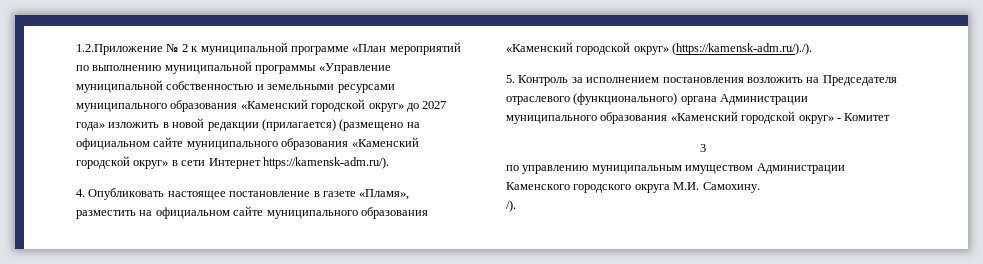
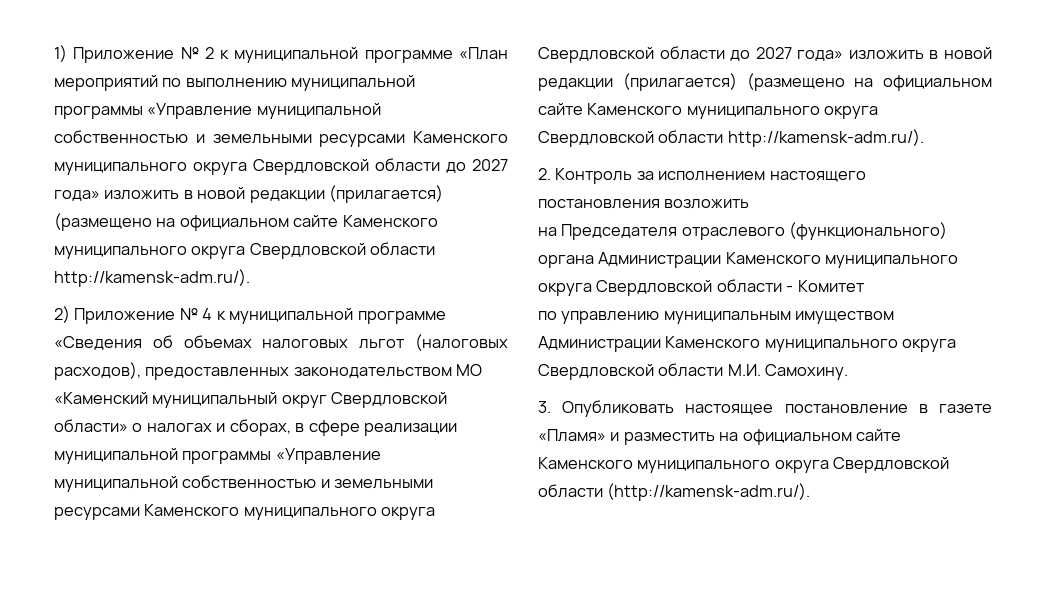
[76,44,163,55] 1.2.Приложение -> [54,45,175,63] 1) Приложение
[76,99,404,112] муниципального образования «Каменский городской округ» -> [413,131,508,143] [54,158,440,175] Каменского муниципального округа Свердловской области
[186,137,419,150] [76,156,389,169] [76,188,410,200] [76,206,428,219] [506,42,813,55] [506,75,515,83] муниципального образования «Каменский городской округ» в сети Интернет https://kamensk-adm.ru/). // 4. Опубликовать настоящее постановление в газете «Пламя», разместить на официальном сайте муниципального образования «Каменский городской округ» (https://kamensk-adm.ru/)./). // 5. -> [342,215,438,227] [54,242,436,259] [54,269,250,287] [54,306,446,324] [54,334,509,351] [54,362,483,380] [54,392,448,408] [54,419,458,436] [54,448,381,464] [54,475,434,492] [54,504,436,520] [538,46,992,63] [538,73,992,91] [538,103,879,119] [538,129,924,147] [538,168,551,180] Каменского муниципального округа Свердловской области http://kamensk-adm.ru/). // 2) Приложение № 4 к муниципальной программе «Сведения об объемах налоговых льгот (налоговых расходов), предоставленных законодательством МО «Каменский муниципальный округ Свердловской области» о налогах и сборах, в сфере реализации муниципальной программы «Управление муниципальной собственностью и земельными ресурсами Каменского муниципального округа Свердловской области до 2027 года» изложить в новой редакции (прилагается) (размещено на официальном сайте Каменского муниципального округа Свердловской области http://kamensk-adm.ru/). // 2.
(660, 80) none -> [769,171,866,182] настоящего
(803, 80) none -> (750, 204) //
[506,111,834,124] муниципального образования «Каменский городской округ» -> [725,252,959,268] [538,279,782,296] Каменского муниципального округа Свердловской области
[700,144,706,152] // 3 -> (864, 286) none
[573,182,760,193] [506,200,516,212] городского округа М.И. Самохину. // /). -> [764,339,957,352] [538,363,849,380] [538,400,992,417] [538,429,902,445] [538,457,950,473] [538,483,811,501] муниципального округа Свердловской области М.И. Самохину. // 3. Опубликовать настоящее постановление в газете «Пламя» и разместить на официальном сайте Каменского муниципального округа Свердловской области (http://kamensk-adm.ru/).

